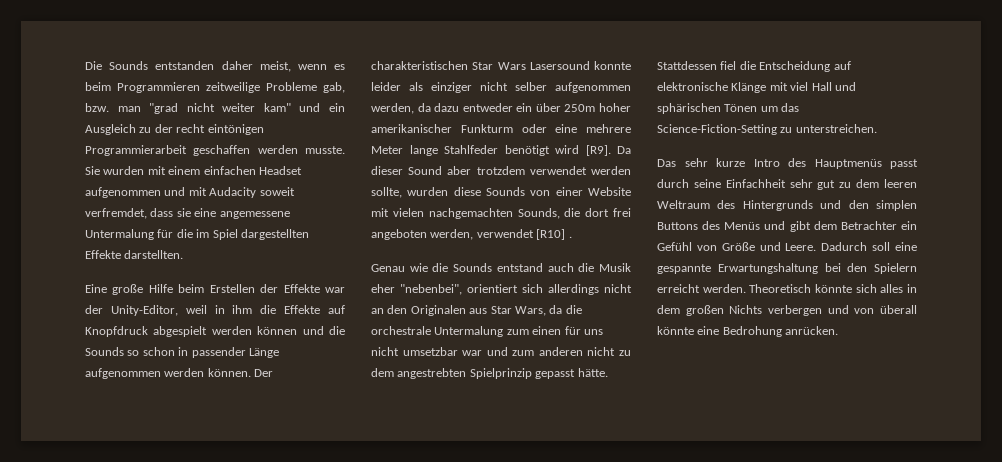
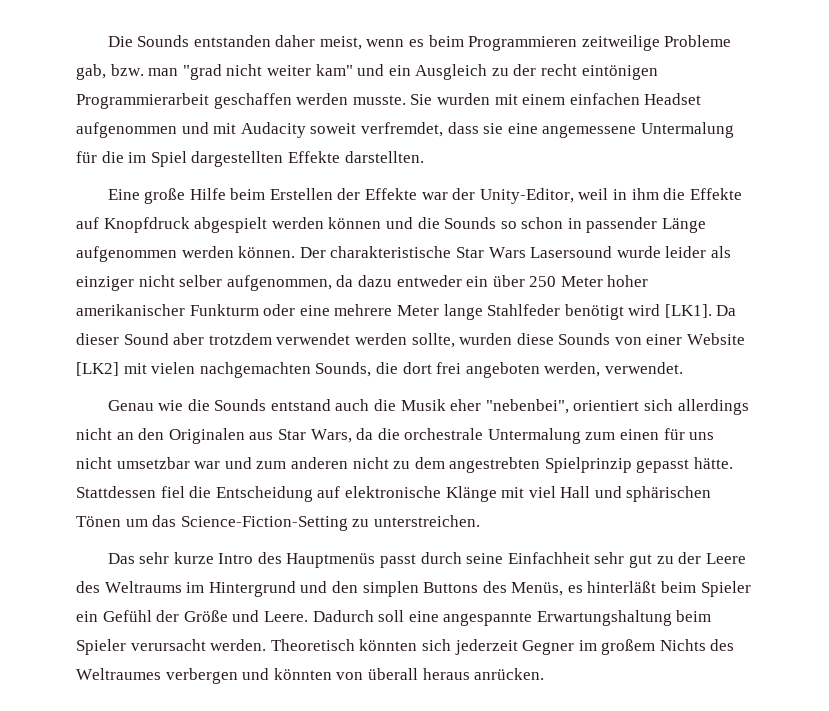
[371,61,468,70] charakteristischen -> [330,246,452,258] charakteristische
[594,61,631,70] konnte -> [616,246,661,258] wurde
[555,82,631,93] [371,103,414,114] aufgenommen werden, -> [226,275,332,291] aufgenommen,
[564,104,596,112] 250m -> [529,276,603,287] 250 Meter
[585,145,611,156] [R9]. -> [664,304,712,318] [LK1].
(631, 191) none -> [76,362,119,376] [LK2]
[476,229,572,240] verwendet [R10] . -> [604,362,683,374] verwendet.
[856,179,917,188] [657,200,813,211] dem leeren Weltraum des Hintergrunds -> [678,552,746,564] [76,581,296,597] der Leere des Weltraums im Hintergrund
[724,221,897,232] Menüs und gibt dem Betrachter -> [511,581,751,597] Menüs, es hinterläßt beim Spieler
[696,245,717,251] von -> [156,610,180,622] der
[657,263,917,274] [657,284,917,293] [657,305,763,316] gespannte Erwartungshaltung bei den Spielern erreicht werden. Theoretisch könnte sich alles in dem großen Nichts -> [443,610,712,626] [76,639,735,655] [76,668,161,680] angespannte Erwartungshaltung beim Spieler verursacht werden. Theoretisch könnten sich jederzeit Gegner im großem Nichts des Weltraumes
(849, 309) none -> [273,668,332,680] könnten
[657,326,782,337] könnte eine Bedrohung -> [422,668,470,680] heraus

